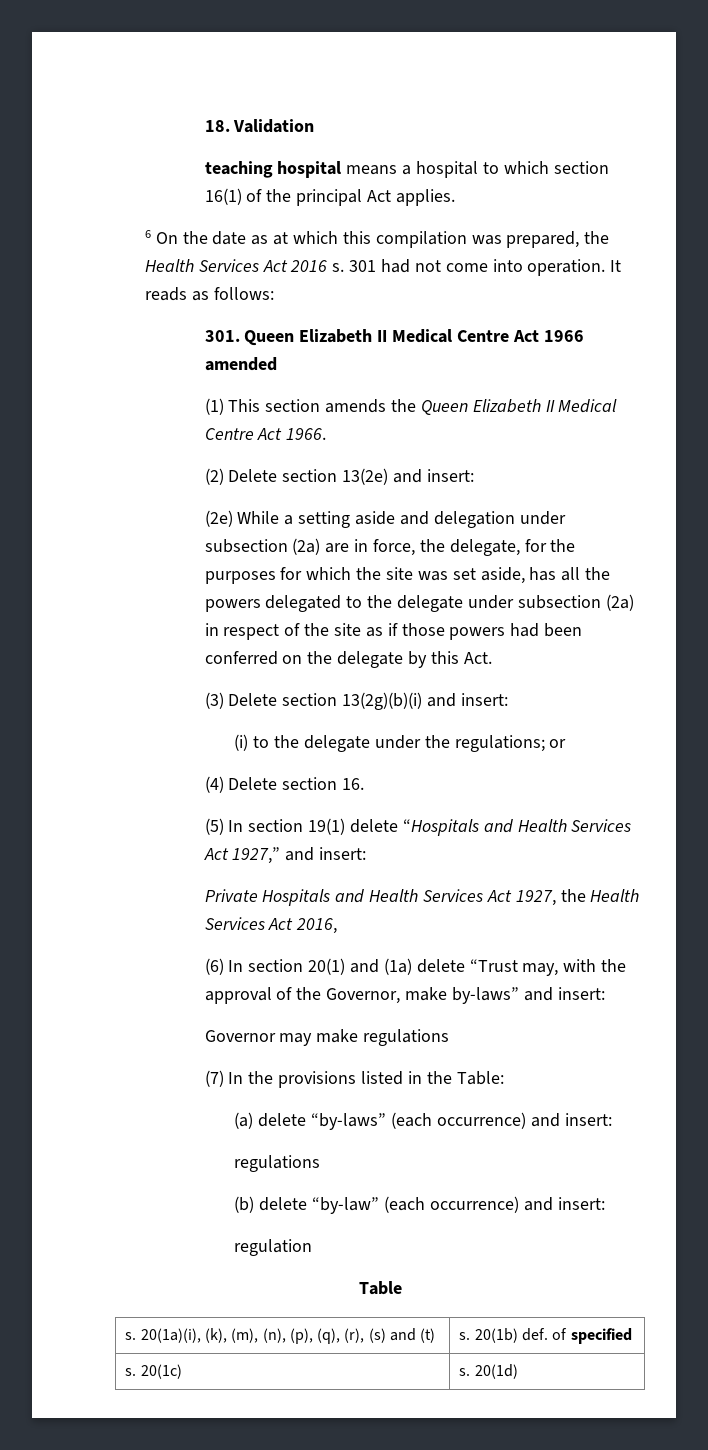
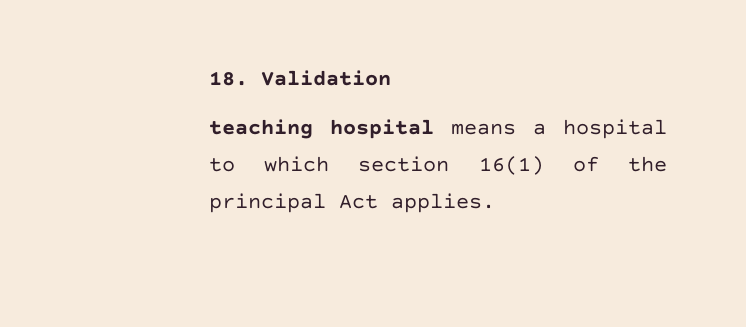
[144,230,610,248] [144,259,622,276] [144,287,274,301] [204,329,584,346] [204,357,277,371] [204,398,618,415] [204,428,327,440] [204,468,474,485] [204,510,566,528] [204,538,576,556] [204,567,611,584] [204,594,634,612] [204,623,583,640] [204,651,492,668] [204,692,508,710] [234,734,567,752] [204,776,365,793] [204,818,632,836] [203,847,367,864] [204,889,640,906] [204,917,338,934] [204,958,627,976] [204,987,605,1004] [204,1029,450,1046] [204,1070,504,1088] [234,1112,612,1130] [234,1155,321,1172] [234,1196,605,1214] [234,1239,313,1256] [358,1281,402,1295] [125,1328,436,1344] [459,1328,632,1344] [125,1364,182,1379] [459,1364,518,1379] // 6 On the date as at which this compilation was prepared, the Health Services Act 2016 s. 301 had not come into operation. It reads as follows: // 301. Queen Elizabeth II Medical Centre Act 1966 amended // (1) This section amends the Queen Elizabeth II Medical Centre Act 1966. // (2) Delete section 13(2e) and insert: // (2e) While a setting aside and delegation under subsection (2a) are in force, the delegate, for the purposes for which the site was set aside, has all the powers delegated to the delegate under subsection (2a) in respect of the site as if those powers had been conferred on the delegate by this Act. // (3) Delete section 13(2g)(b)(i) and insert: // (i) to the delegate under the regulations; or // (4) Delete section 16. // (5) In section 19(1) delete “Hospitals and Health Services Act 1927,” and insert: // Private Hospitals and Health Services Act 1927, the Health Services Act 2016, // (6) In section 20(1) and (1a) delete “Trust may, with the approval of the Governor, make by-laws” and insert: // Governor may make regulations // (7) In the provisions listed in the Table: // (a) delete “by-laws” (each occurrence) and insert: // regulations // (b) delete “by-law” (each occurrence) and insert: // regulation // Table // s. 20(1a)(i), (k), (m), (n), (p), (q), (r), (s) and (t) | s. 20(1b) def. of specified // s. 20(1c) | s. 20(1d) -> (495, 203) none

